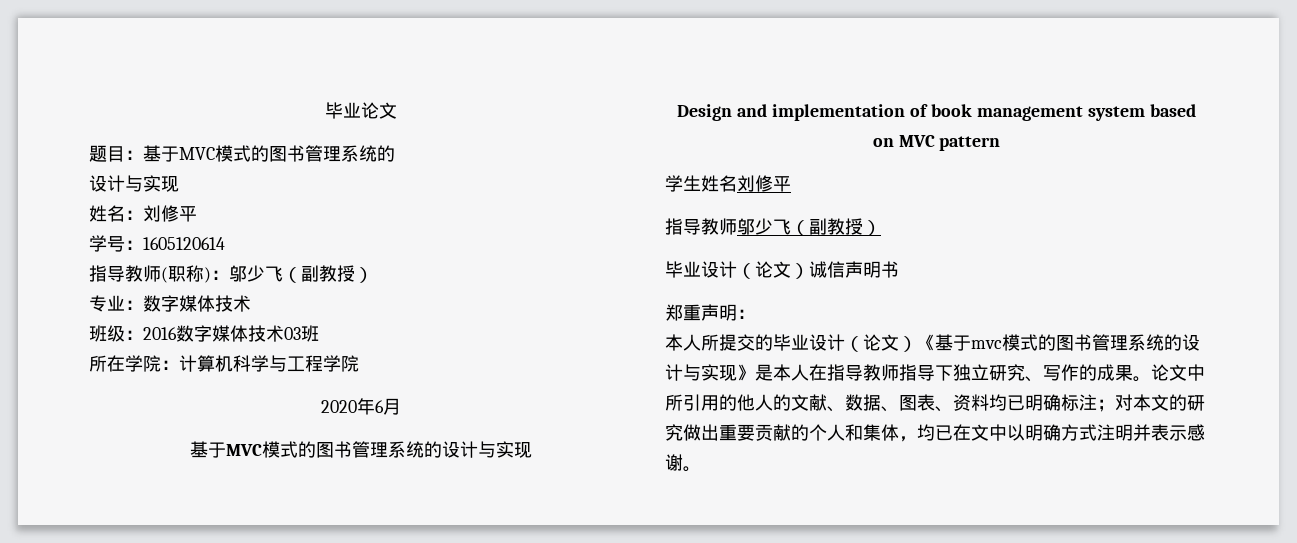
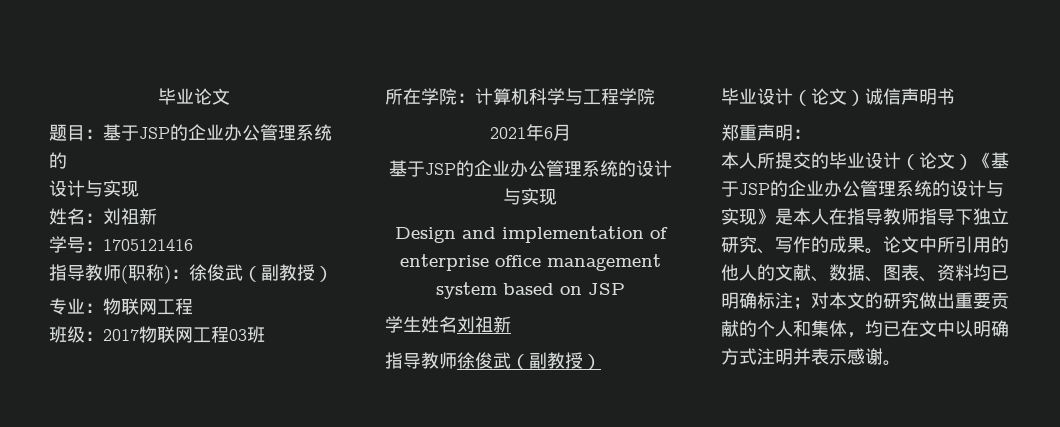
[179,145,305,162] MVC模式的图书 -> [139,124,260,141] JSP的企业办公
[161,205,197,222] 修平 -> [121,208,157,225] 祖新
[143,237,225,250] 1605120614 -> [103,239,193,251] 1705121416
[229,265,283,282] 邬少飞 -> [189,264,243,281] 徐俊武
[143,295,251,312] 数字媒体技术 -> [103,298,193,315] 物联网工程
[143,325,284,342] 2016数字媒体技术 -> [103,326,229,343] 2017物联网工程
[320,400,357,413] 2020 -> [489,127,526,139] 2021
[225,441,352,458] MVC模式的图书 -> [424,160,546,177] JSP的企业办公
[930,104,972,117] book -> [399,254,541,271] enterprise office
[898,135,1001,151] MVC pattern -> [587,283,625,295] JSP
[755,175,791,192] [665,218,791,235] 修平 // 指导教师邬少飞 -> [475,316,511,333] [385,352,511,369] 祖新 // 指导教师徐俊武
[971,334,1092,351] mvc模式的图书 -> [739,180,860,197] JSP的企业办公

